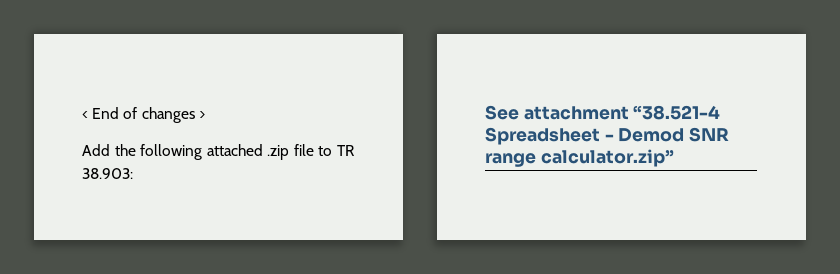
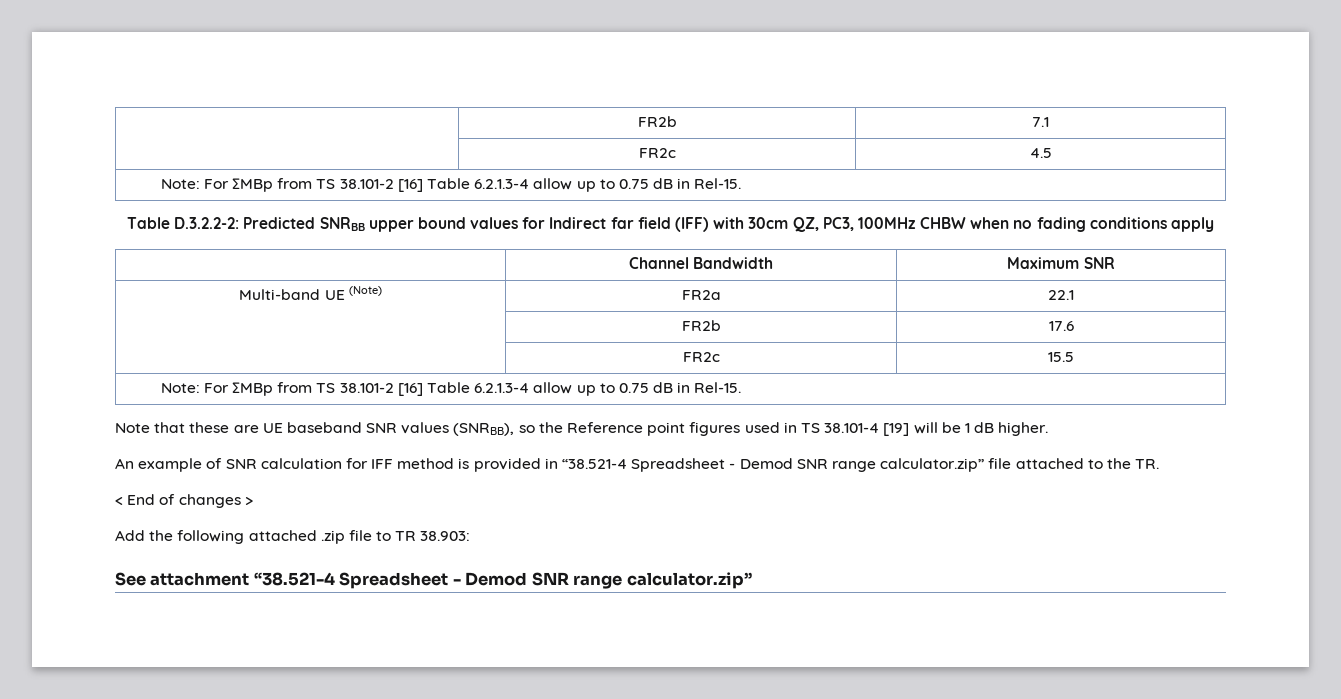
(82, 115) none -> [637,116,677,127] [1032,117,1049,127] [638,148,676,158] [1029,148,1052,158] [160,178,742,192] [126,217,1215,232] [628,257,774,269] [1007,257,1115,269] [239,286,382,300] [681,290,721,300] [1048,290,1074,300] [681,320,721,331] [1048,321,1074,331] [682,352,720,362] [1048,352,1074,362] [160,382,742,396] [115,422,1049,436] [115,458,1160,472] | FR2b | 7.1 // | FR2c | 4.5 // Note: For ∑MBp from TS 38.101-2 [16] Table 6.2.1.3-4 allow up to 0.75 dB in Rel-15. // Table D.3.2.2-2: Predicted SNRBB upper bound values for Indirect far field (IFF) with 30cm QZ, PC3, 100MHz CHBW when no fading conditions apply // | Channel Bandwidth | Maximum SNR // Multi-band UE (Note) | FR2a | 22.1 // | FR2b | 17.6 // | FR2c | 15.5 // Note: For ∑MBp from TS 38.101-2 [16] Table 6.2.1.3-4 allow up to 0.75 dB in Rel-15. // Note that these are UE baseband SNR values (SNRBB), so the Reference point figures used in TS 38.101-4 [19] will be 1 dB higher. // An example of SNR calculation for IFF method is provided in “38.521-4 Spreadsheet - Demod SNR range calculator.zip” file attached to the TR. //

